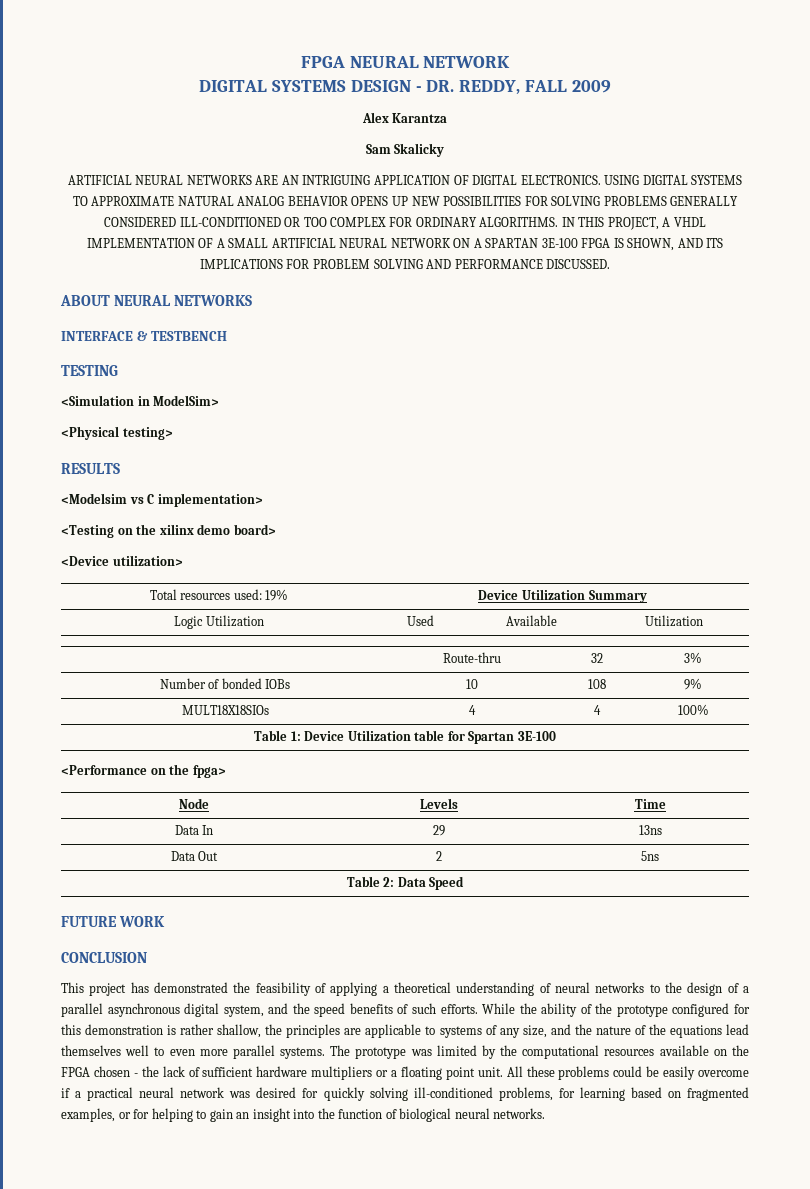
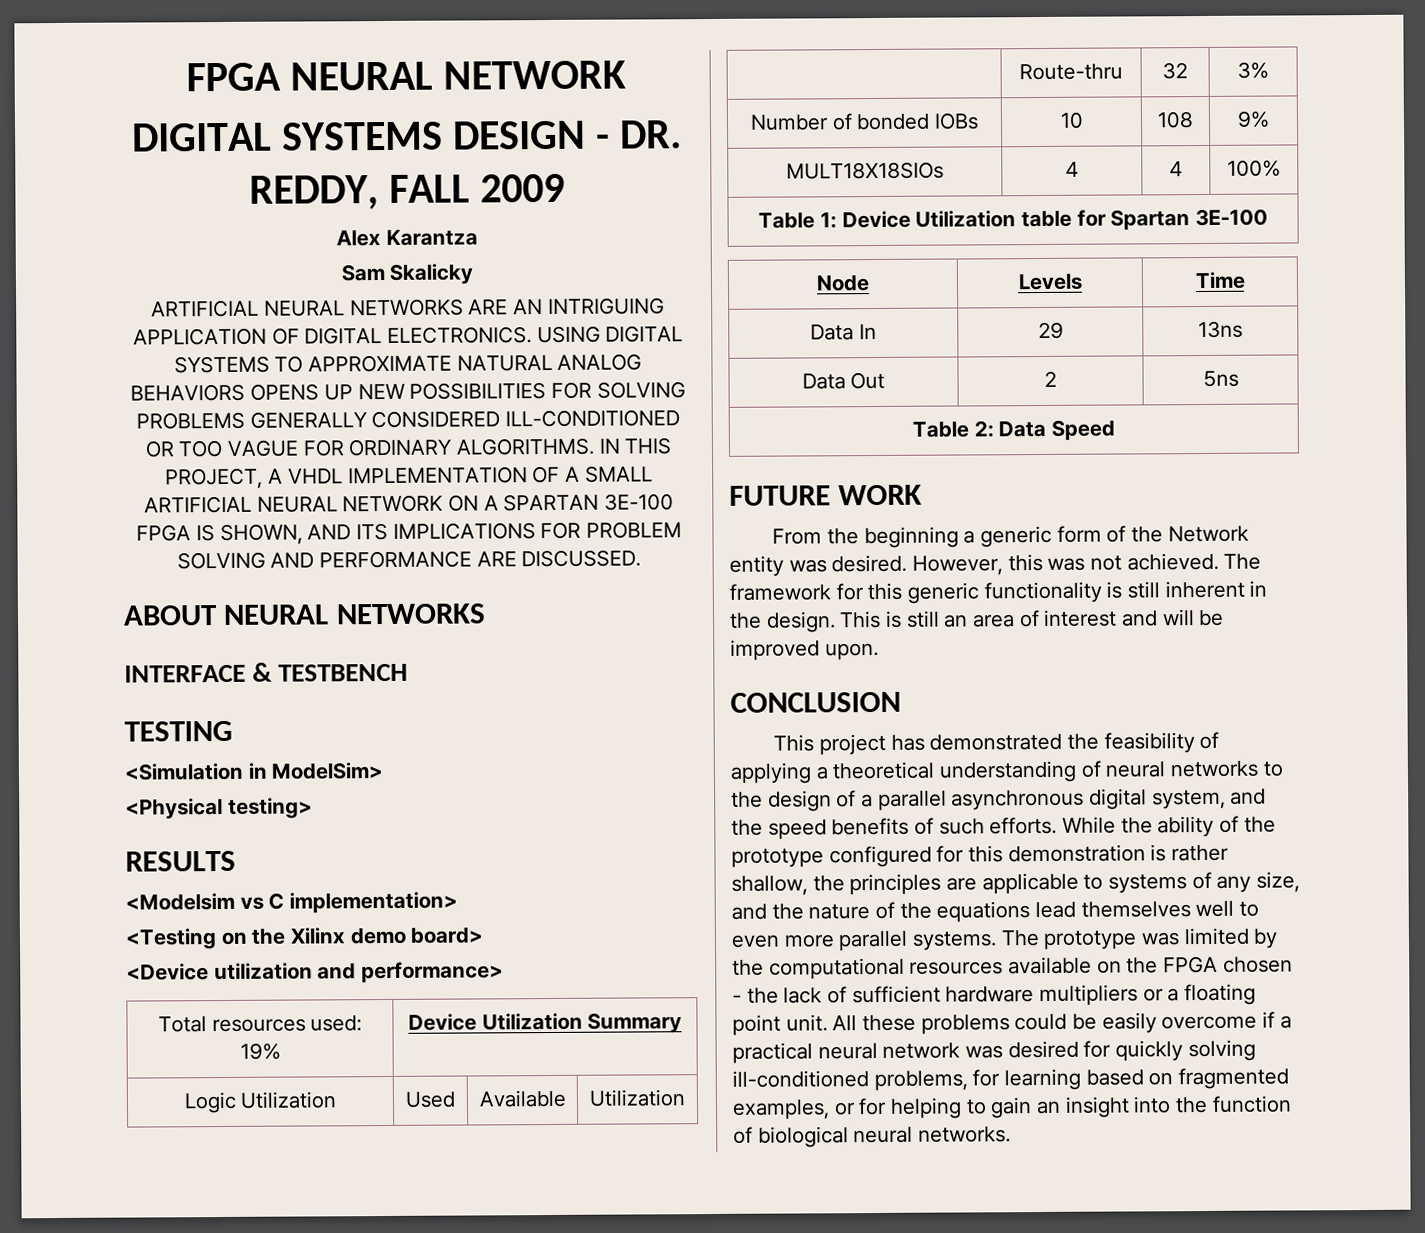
[287,196,348,206] BEHAVIOR -> [130,383,246,402] BEHAVIORS
[330,217,387,227] COMPLEX -> [226,439,299,457] VAGUE
(543, 264) none -> [476,551,517,567] ARE
[159,524,194,535] xilinx -> [290,927,346,944] Xilinx
[112,555,183,566] utilization> -> [213,961,505,984] utilization and performance>
[61,764,226,778] // <Performance on the fpga> -> (1268, 217) none
(166, 921) none -> [772,525,1249,549] [729,552,1262,577] [729,580,1268,604] [729,609,1225,633] [730,639,879,661] // From the beginning a generic form of the Network entity was desired. However, this was not achieved. The framework for this generic functionality is still inherent in the design. This is still an area of interest and will be improved upon.

